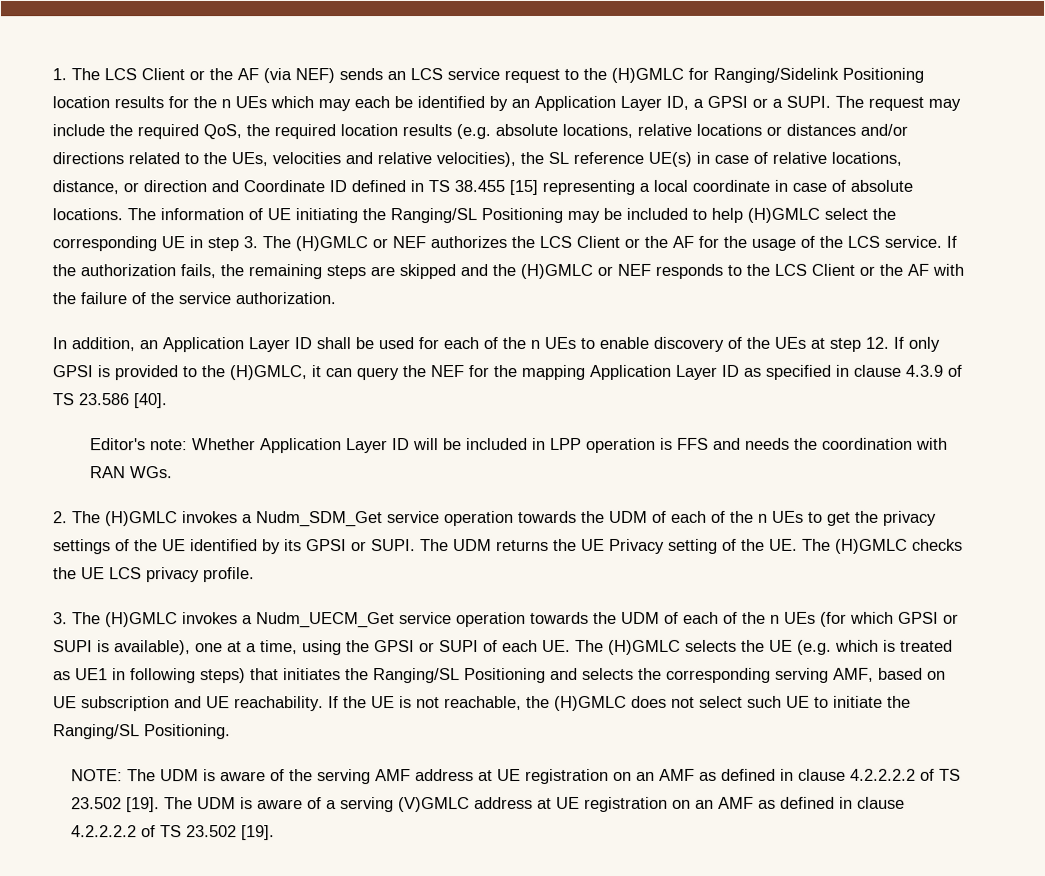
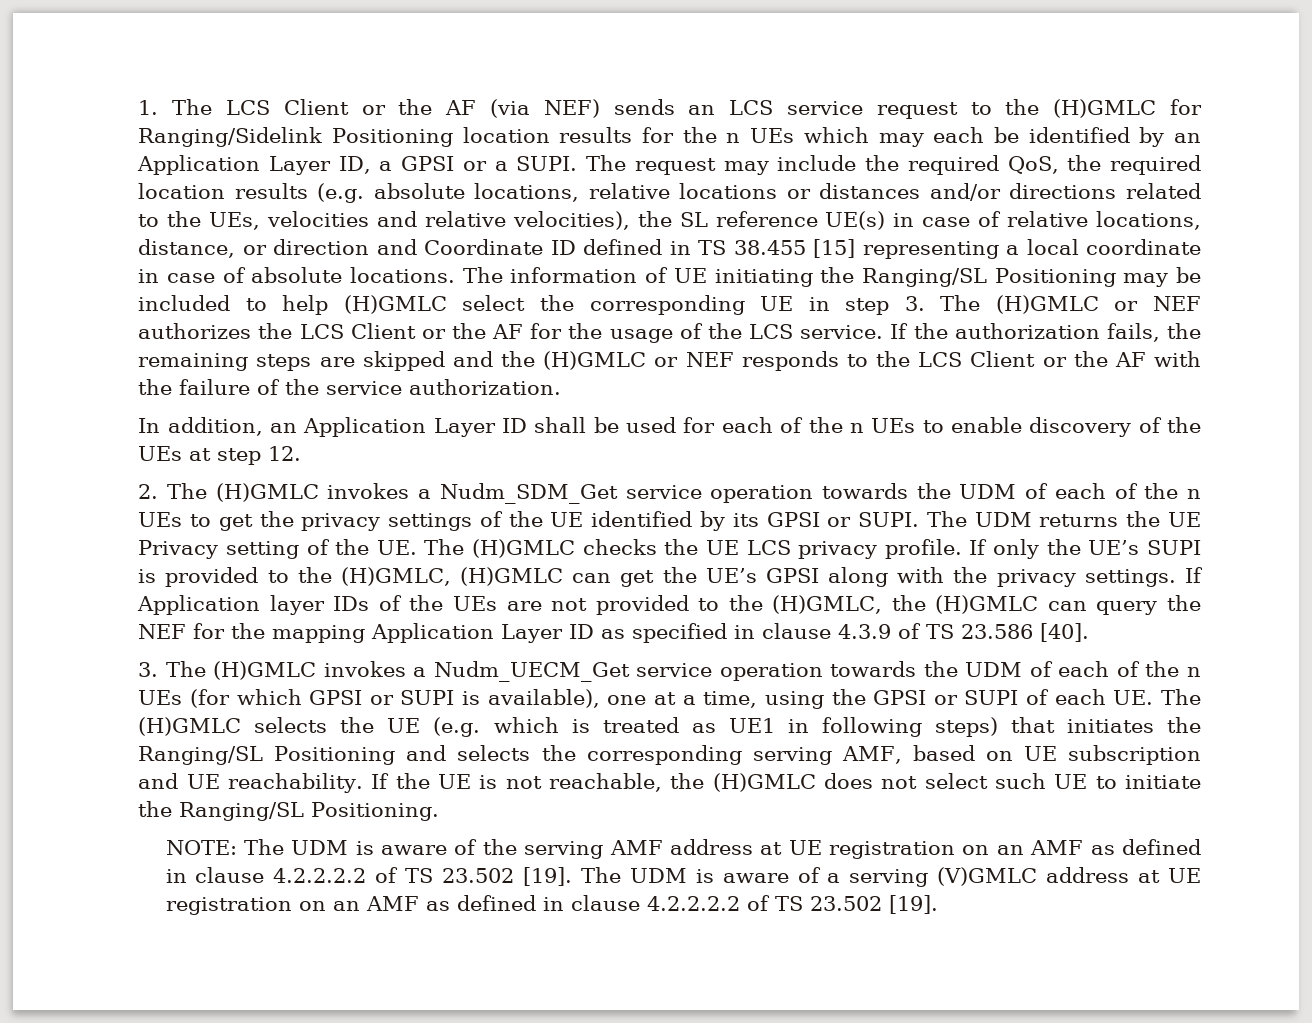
[892,336,940,352] [51,364,962,381] [51,393,167,409] [90,437,949,454] [90,466,174,479] If only GPSI is provided to the (H)GMLC, it can query the NEF for the mapping Application Layer ID as specified in clause 4.3.9 of TS 23.586 [40]. // Editor's note: Whether Application Layer ID will be included in LPP operation is FFS and needs the coordination with RAN WGs. -> (302, 453) none
(255, 575) none -> [969,539,1201,559] [138,567,1204,587] [137,595,1202,615] [138,623,1090,643] If only the UE’s SUPI is provided to the (H)GMLC, (H)GMLC can get the UE’s GPSI along with the privacy settings. If Application layer IDs of the UEs are not provided to the (H)GMLC, the (H)GMLC can query the NEF for the mapping Application Layer ID as specified in clause 4.3.9 of TS 23.586 [40].

